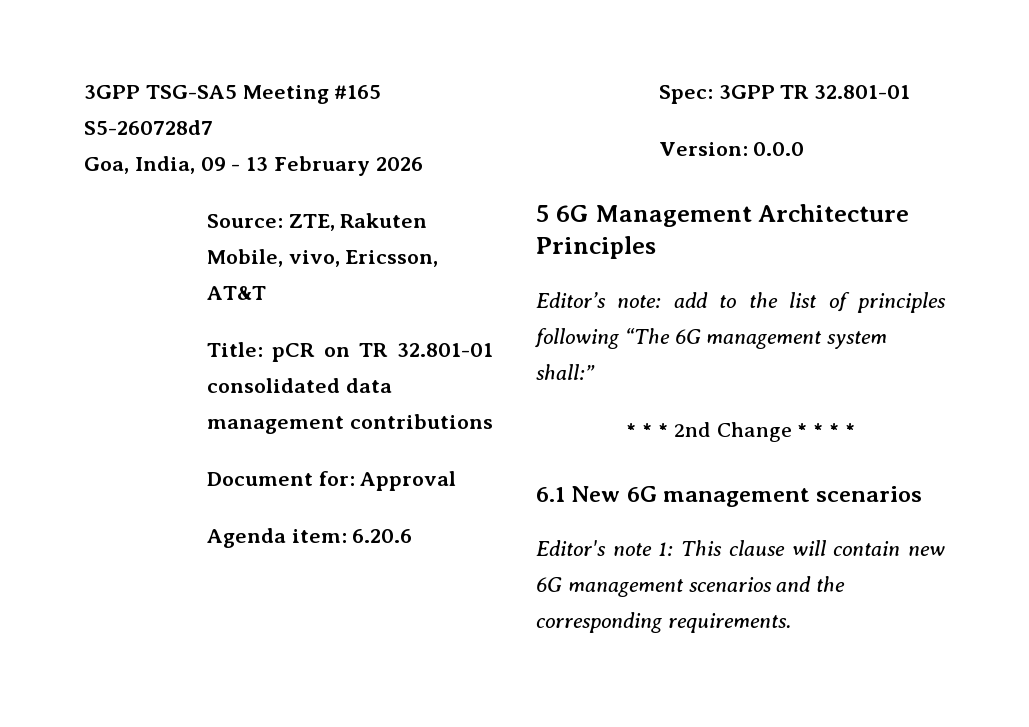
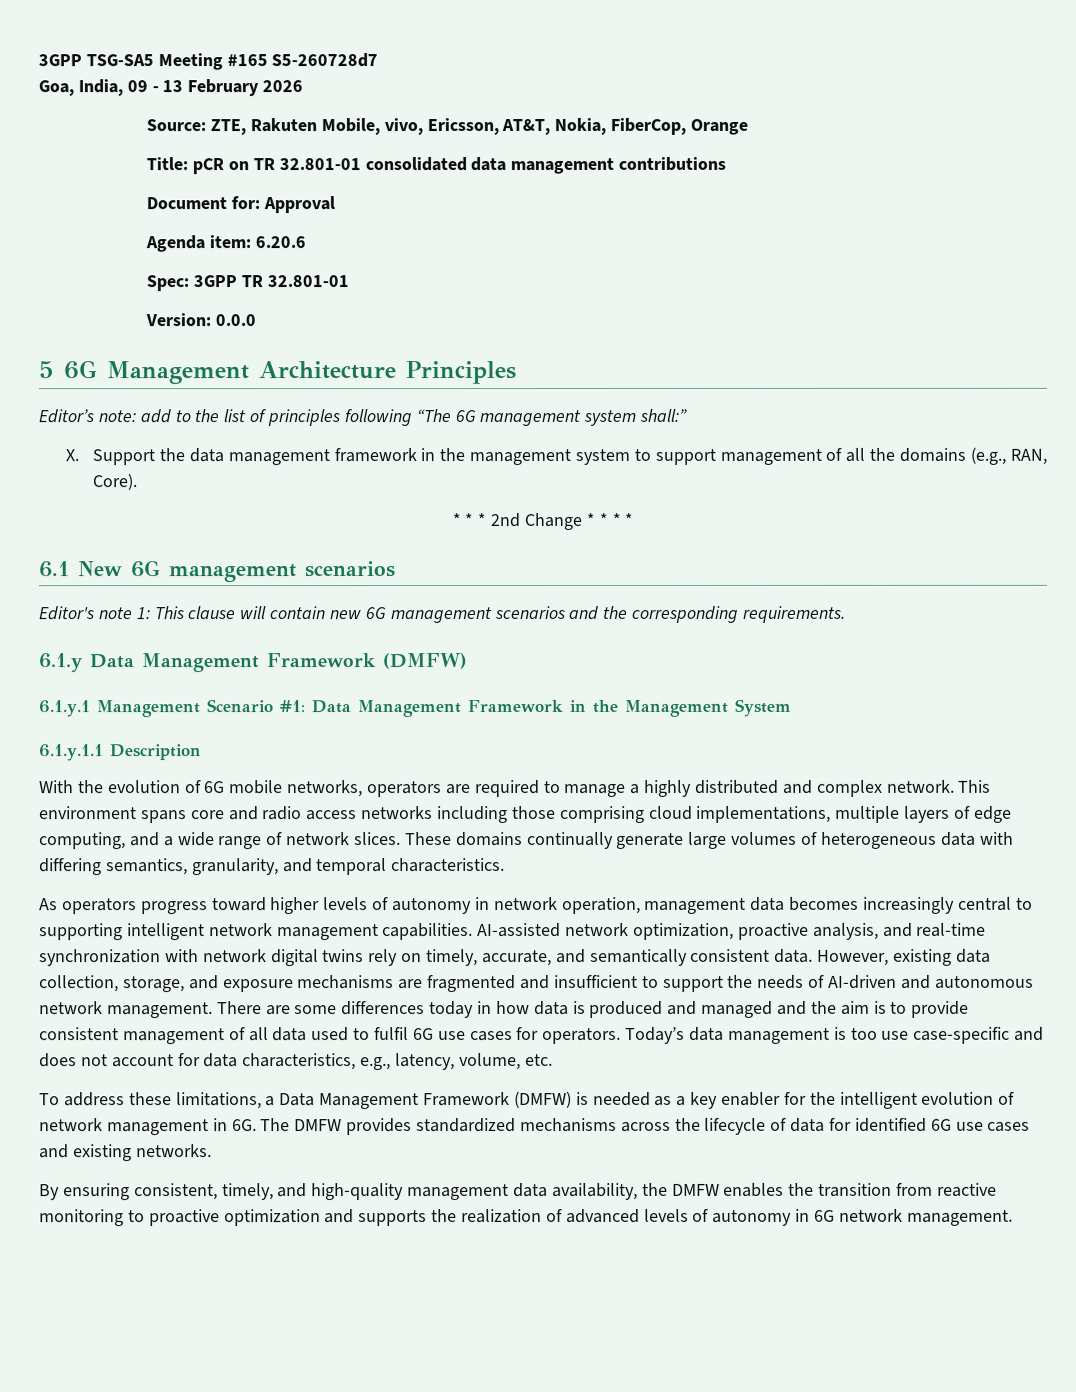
[206,286,266,300] AT&T -> [501,117,749,136] AT&T, Nokia, FiberCop, Orange
(595, 372) none -> [65,446,1047,466] [92,473,138,491] // X. Support the data management framework in the management system to support management of all the domains (e.g., RAN, Core).
(791, 623) none -> [38,653,467,673] [39,698,792,718] [39,744,202,762] [39,779,992,798] [39,805,1012,824] [39,831,1014,850] [39,858,506,876] [39,896,1033,915] [39,922,987,941] [39,948,991,967] [39,974,1034,993] [39,1000,970,1019] [39,1026,1045,1045] [39,1053,553,1071] [39,1090,1016,1110] [39,1117,1031,1136] [39,1144,212,1162] [39,1182,997,1201] [39,1208,1013,1227] // 6.1.y Data Management Framework (DMFW) // 6.1.y.1 Management Scenario #1: Data Management Framework in the Management System // 6.1.y.1.1 Description // With the evolution of 6G mobile networks, operators are required to manage a highly distributed and complex network. This environment spans core and radio access networks including those comprising cloud implementations, multiple layers of edge computing, and a wide range of network slices. These domains continually generate large volumes of heterogeneous data with differing semantics, granularity, and temporal characteristics. // As operators progress toward higher levels of autonomy in network operation, management data becomes increasingly central to supporting intelligent network management capabilities. AI‑assisted network optimization, proactive analysis, and real‑time synchronization with network digital twins rely on timely, accurate, and semantically consistent data. However, existing data collection, storage, and exposure mechanisms are fragmented and insufficient to support the needs of AI‑driven and autonomous network management. There are some differences today in how data is produced and managed and the aim is to provide consistent management of all data used to fulfil 6G use cases for operators. Today’s data management is too use case-specific and does not account for data characteristics, e.g., latency, volume, etc. // To address these limitations, a Data Management Framework (DMFW) is needed as a key enabler for the intelligent evolution of network management in 6G. The DMFW provides standardized mechanisms across the lifecycle of data for identified 6G use cases and existing networks. // By ensuring consistent, timely, and high‑quality management data availability, the DMFW enables the transition from reactive monitoring to proactive optimization and supports the realization of advanced levels of autonomy in 6G network management.

